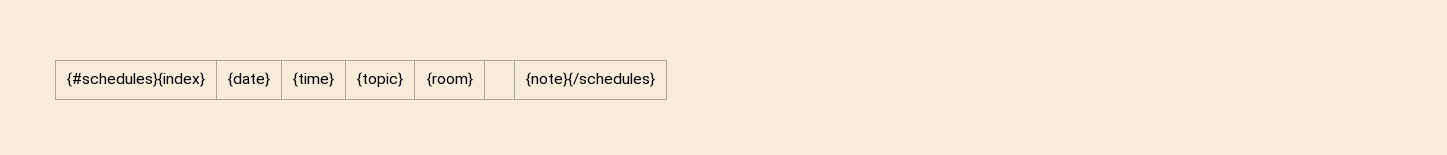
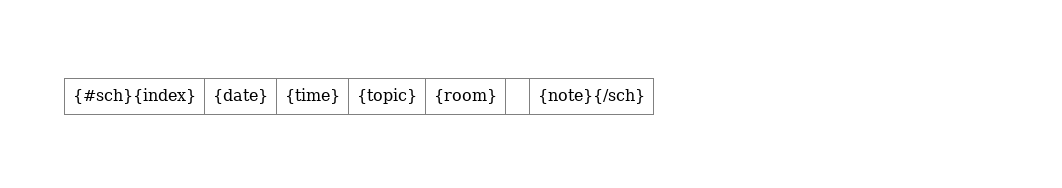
[67,72,205,87] {#schedules}{index} -> [73,88,196,104] {#sch}{index}
[526,72,655,87] {note}{/schedules} -> [538,89,645,104] {note}{/sch}

